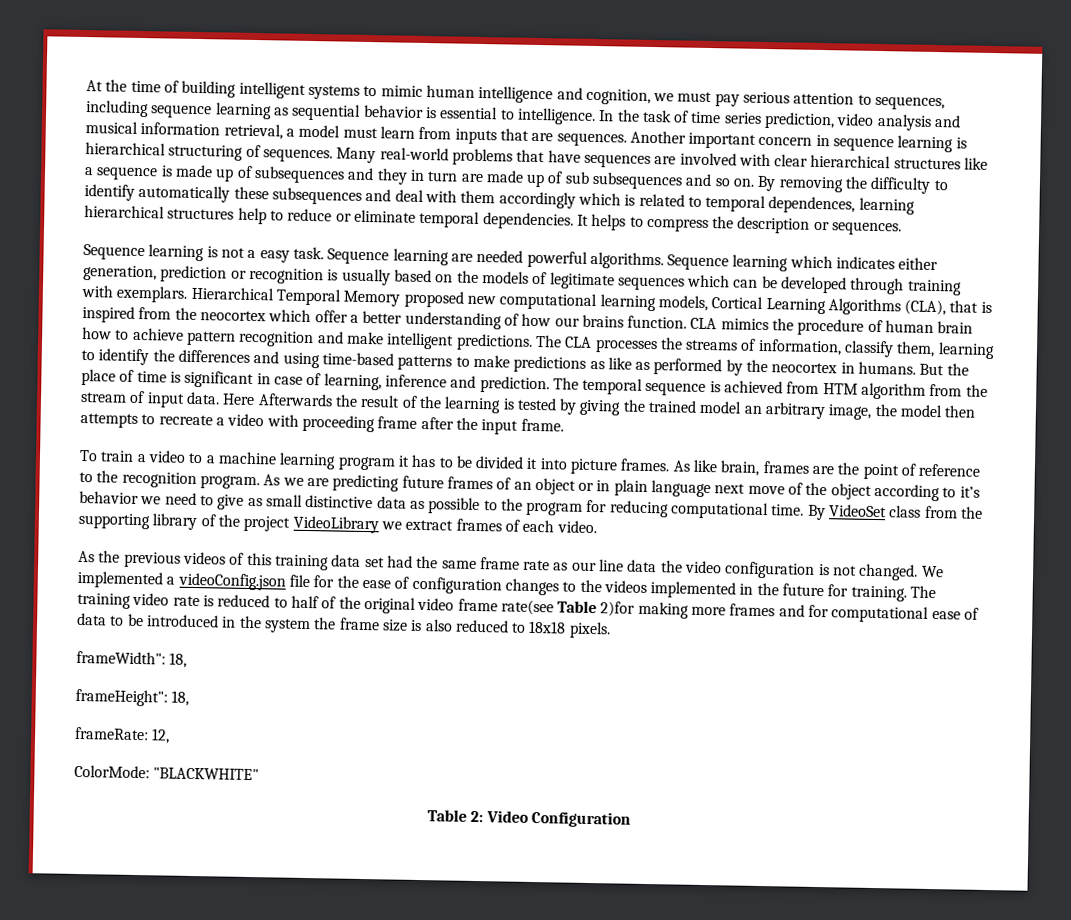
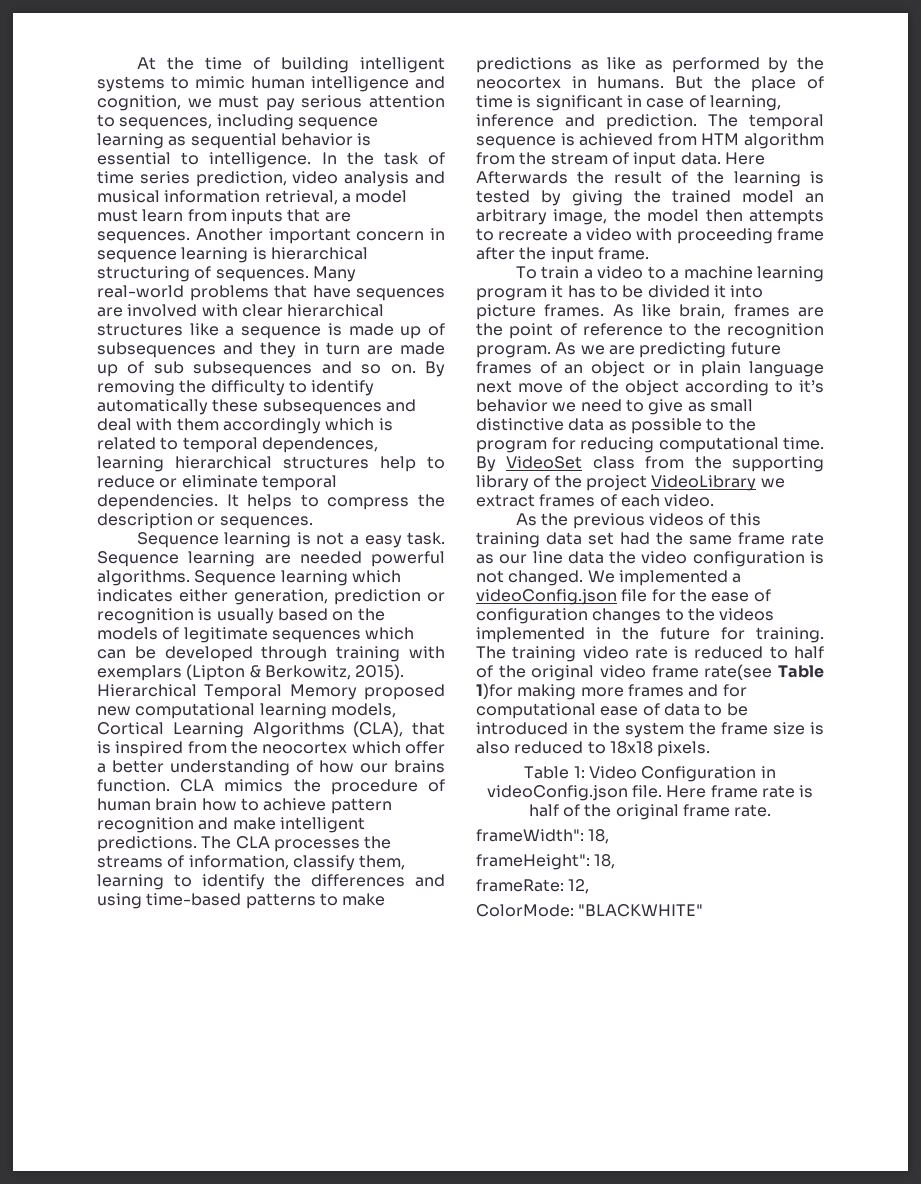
[116,285,188,303] exemplars. -> [97,664,405,681] exemplars (Lipton & Berkowitz, 2015).
[600,601,636,617] 2)for -> [476,683,513,699] 1)for
(611, 630) none -> [524,766,776,782] [486,785,814,801] [528,804,772,820] // Table 1: Video Configuration in videoConfig.json file. Here frame rate is half of the original frame rate.
[427,809,631,828] // Table 2: Video Configuration -> (704, 910) none

